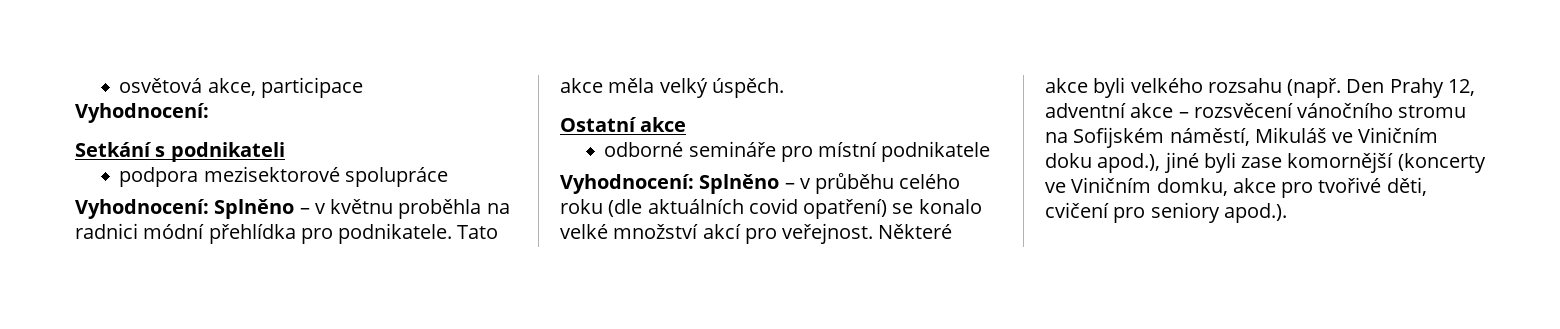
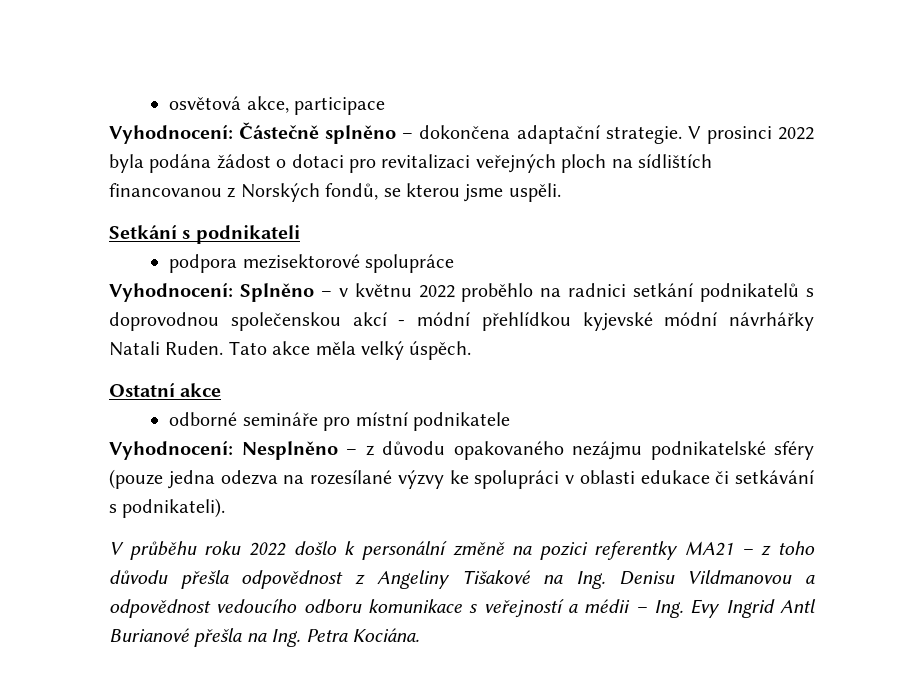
(209, 113) none -> [239,122,814,144] [109,154,712,173] [109,183,561,202] Částečně splněno – dokončena adaptační strategie. V prosinci 2022 byla podána žádost o dotaci pro revitalizaci veřejných ploch na sídlištích financovanou z Norských fondů, se kterou jsme uspěli.
[398,199,510,219] [75,223,453,244] proběhla na radnici módní přehlídka pro podnikatele. -> [418,283,814,302] [109,312,814,331] [109,341,224,356] 2022 proběhlo na radnici setkání podnikatelů s doprovodnou společenskou akcí - módní přehlídkou kyjevské módní návrhářky Natali Ruden.
[699,173,961,194] [560,198,982,219] [560,223,953,244] [1045,77,1475,98] [1045,103,1467,118] [1045,127,1439,148] [1045,152,1486,173] [1045,177,1427,198] [1045,202,1287,223] Splněno – v průběhu celého roku (dle aktuálních covid opatření) se konalo velké množství akcí pro veřejnost. Některé akce byli velkého rozsahu (např. Den Prahy 12, adventní akce – rozsvěcení vánočního stromu na Sofijském náměstí, Mikuláš ve Viničním doku apod.), jiné byli zase komornější (koncerty ve Viničním domku, akce pro tvořivé děti, cvičení pro seniory apod.). -> [241,441,814,460] [109,469,814,489] [109,498,226,518] [109,541,815,560] [109,570,815,589] [109,599,817,618] [109,628,419,647] Nesplněno – z důvodu opakovaného nezájmu podnikatelské sféry (pouze jedna odezva na rozesílané výzvy ke spolupráci v oblasti edukace či setkávání s podnikateli). // V průběhu roku 2022 došlo k personální změně na pozici referentky MA21 – z toho důvodu přešla odpovědnost z Angeliny Tišakové na Ing. Denisu Vildmanovou a odpovědnost vedoucího odboru komunikace s veřejností a médii – Ing. Evy Ingrid Antl Burianové přešla na Ing. Petra Kociána.

